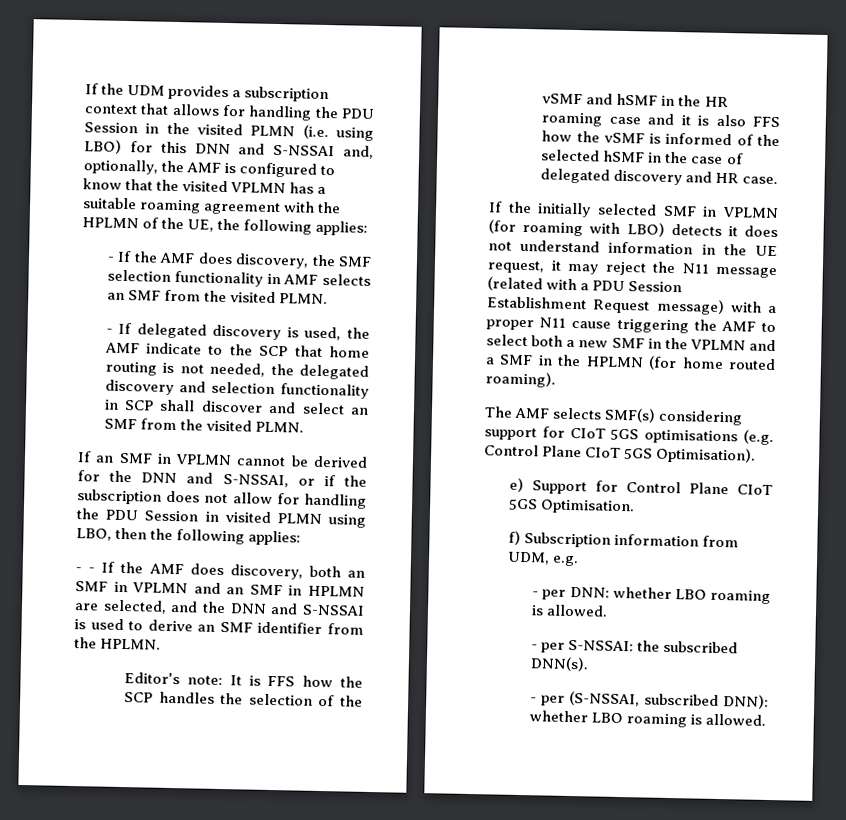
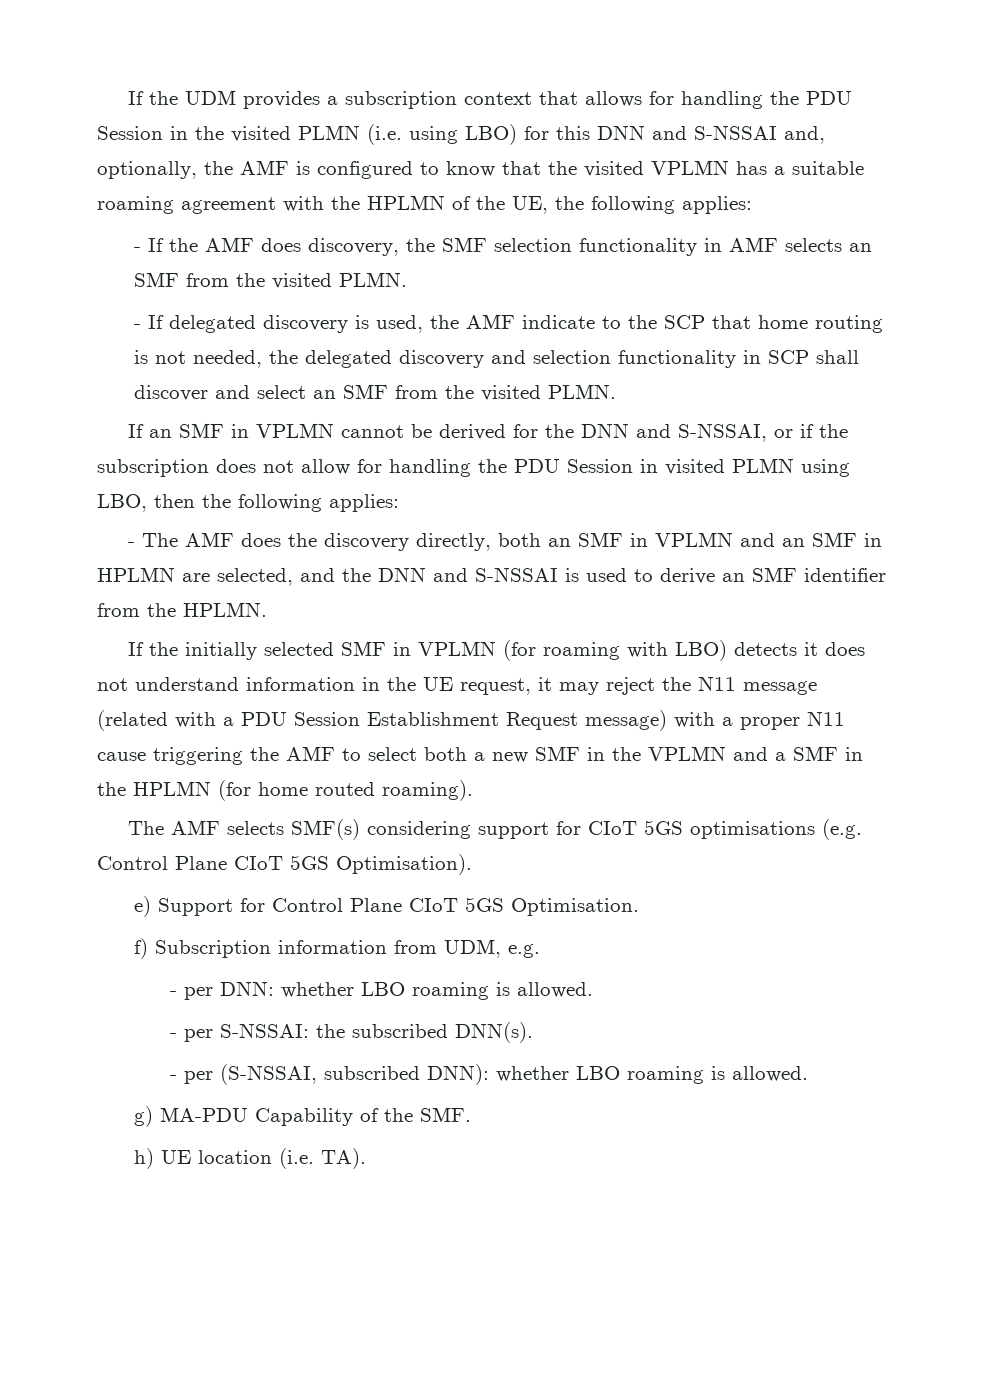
[88,561,303,580] - If the AMF does discovery, -> [141,532,491,551] The AMF does the discovery directly,
[124,672,363,688] [124,691,363,707] [542,93,729,108] [541,112,780,128] [541,130,780,147] [541,149,744,165] [540,168,779,186] // Editor's note: It is FFS how the SCP handles the selection of the vSMF and hSMF in the HR roaming case and it is also FFS how the vSMF is informed of the selected hSMF in the case of delegated discovery and HR case. -> (267, 609) none
(767, 719) none -> [133,1106,471,1127] [133,1148,366,1169] // g) MA-PDU Capability of the SMF. // h) UE location (i.e. TA).

